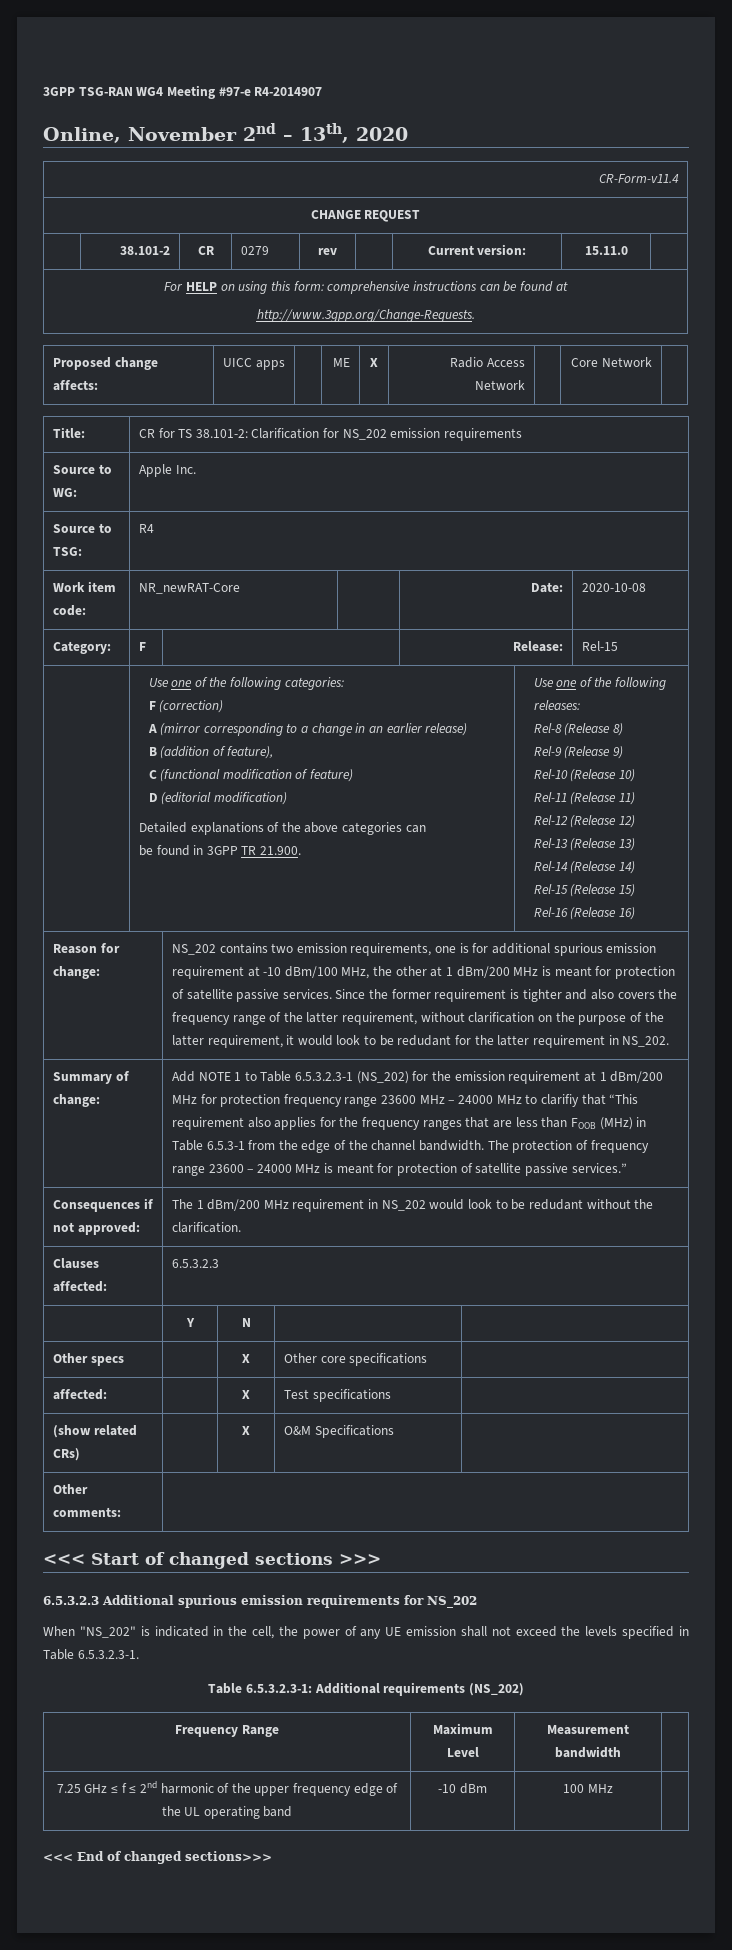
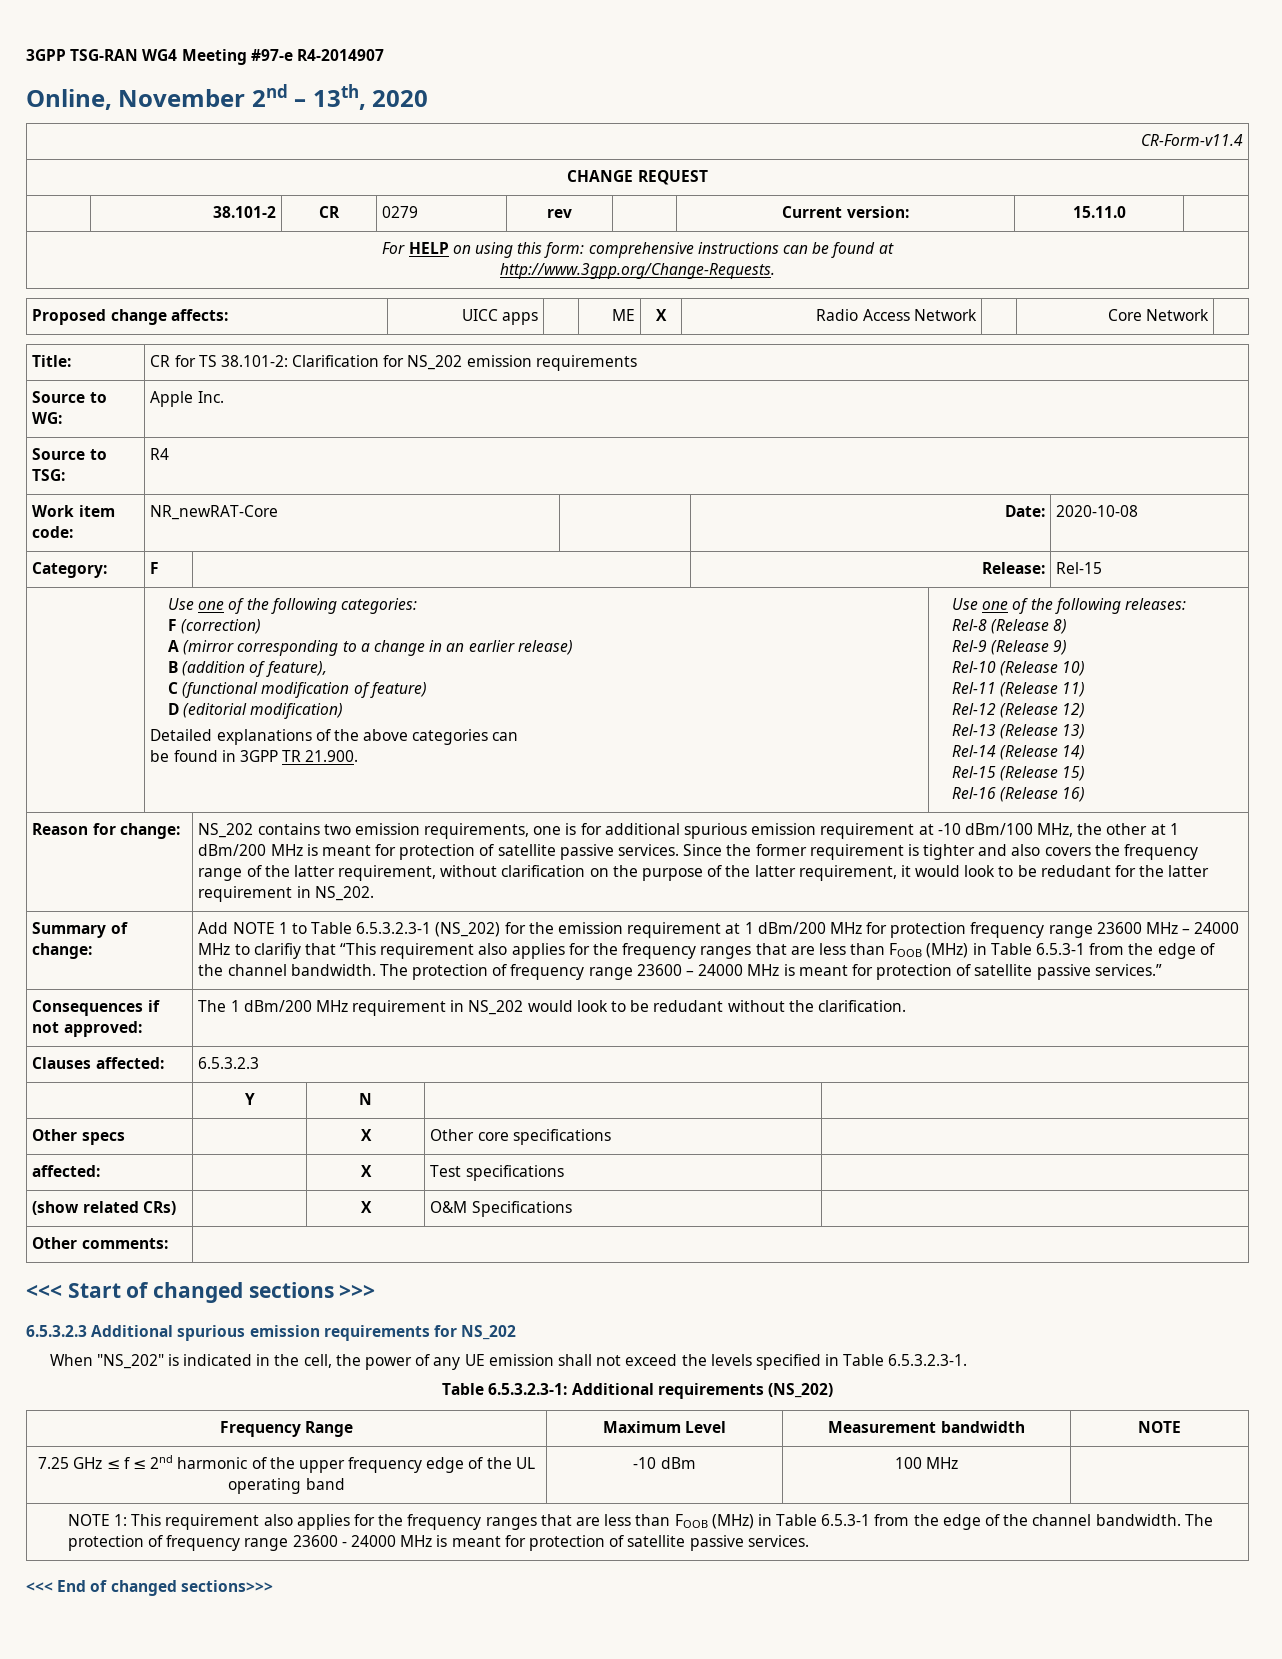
(621, 1752) none -> [1138,1421,1181,1433] NOTE
(613, 1788) none -> [67,1514,1213,1530] [67,1535,809,1551] // NOTE 1: This requirement also applies for the frequency ranges that are less than FOOB (MHz) in Table 6.5.3-1 from the edge of the channel bandwidth. The protection of frequency range 23600 - 24000 MHz is meant for protection of satellite passive services.

